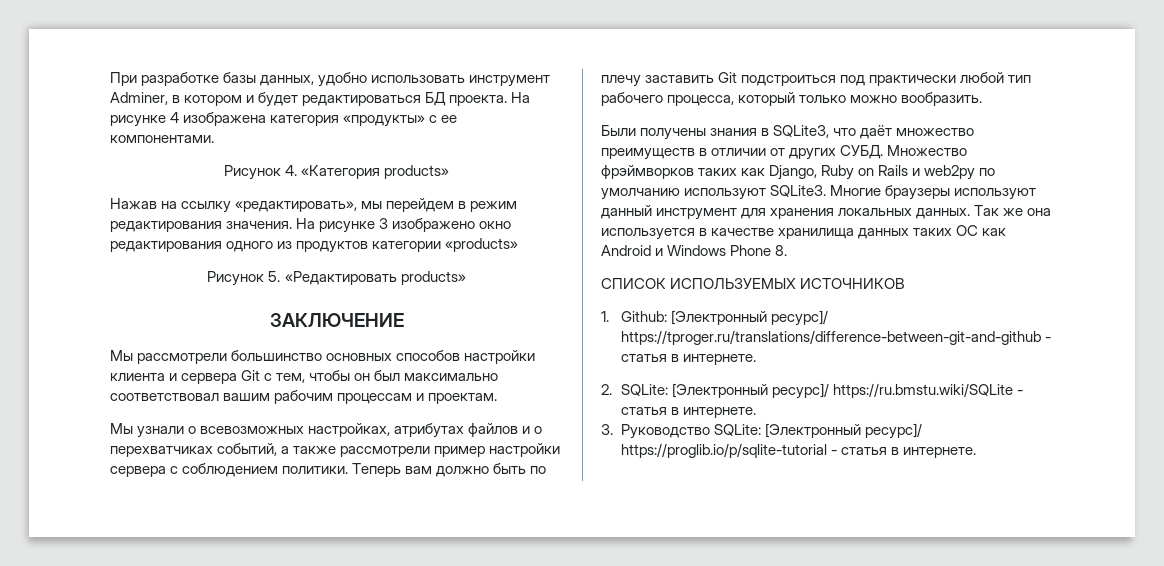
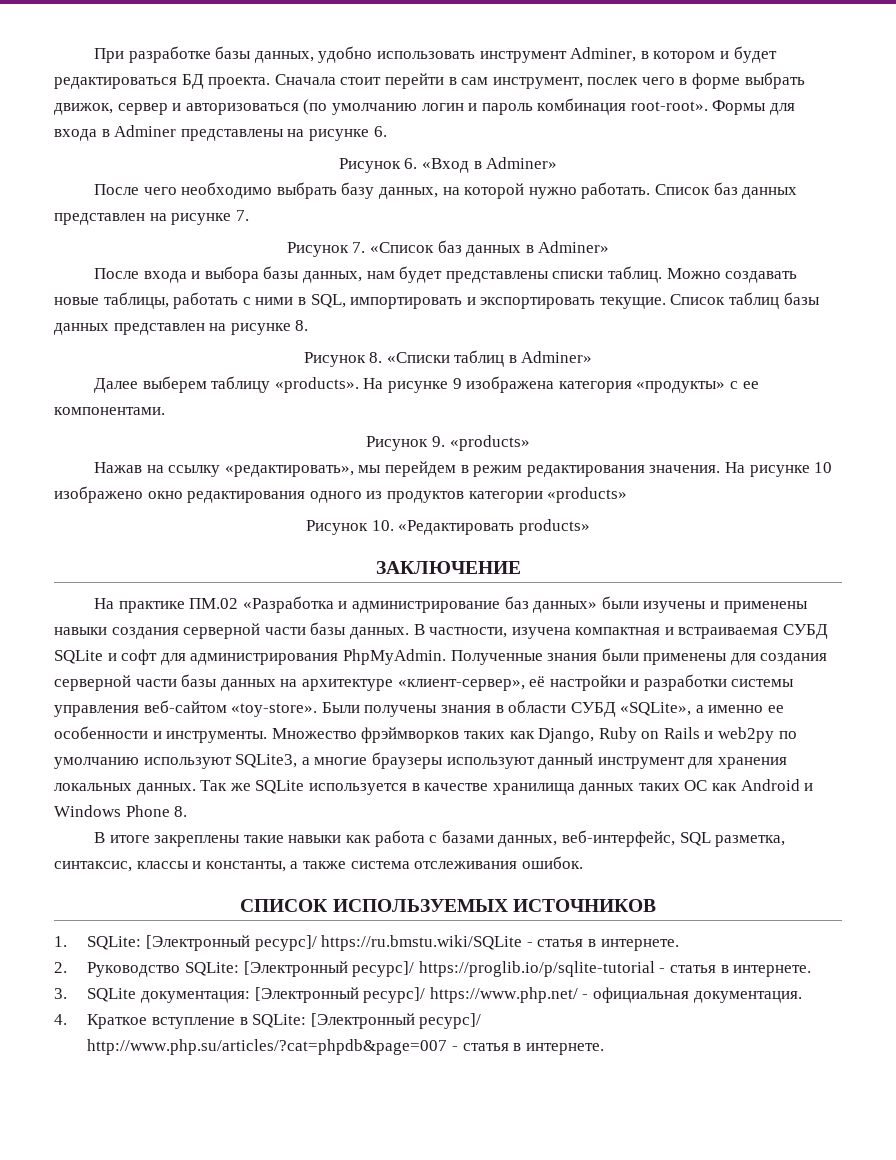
[511,92,531,103] [110,112,180,127] На рисунке 4 -> [274,72,805,89] [54,98,796,115] [54,125,387,141] [338,157,558,173] [94,182,798,199] [54,210,249,225] [286,240,610,257] [94,266,798,283] [54,292,820,309] [54,320,309,335] [303,350,593,367] [94,376,462,393] Сначала стоит перейти в сам инструмент, послек чего в форме выбрать движок, сервер и авторизоваться (по умолчанию логин и пароль комбинация root-root». Формы для входа в Adminer представлены на рисунке 6. // Рисунок 6. «Вход в Adminer» // После чего необходимо выбрать базу данных, на которой нужно работать. Список баз данных представлен на рисунке 7. // Рисунок 7. «Список баз данных в Adminer» // После входа и выбора базы данных, нам будет представлены списки таблиц. Можно создавать новые таблицы, работать с ними в SQL, импортировать и экспортировать текущие. Список таблиц базы данных представлен на рисунке 8. // Рисунок 8. «Списки таблиц в Adminer» // Далее выберем таблицу «products». На рисунке 9
[284,165,450,179] 4. «Категория products» -> [431,435,530,451] 9. «products»
[379,218,389,229] 3 -> [814,462,833,473] 10
[268,271,281,282] 5. -> [371,520,394,531] 10.
[110,350,536,364] [110,370,499,384] [110,390,498,404] [110,423,543,438] [110,443,561,457] [110,463,547,477] [601,72,1032,87] [601,92,983,106] [601,125,975,140] [601,145,884,160] Мы рассмотрели большинство основных способов настройки клиента и сервера Git с тем, чтобы он был максимально соответствовал вашим рабочим процессам и проектам. // Мы узнали о всевозможных настройках, атрибутах файлов и о перехватчиках событий, а также рассмотрели пример настройки сервера с соблюдением политики. Теперь вам должно быть по плечу заставить Git подстроиться под практически любой тип рабочего процесса, который только можно вообразить. // Были получены знания в SQLite3, что даёт множество преимуществ в отличии от других СУБД. -> [94,596,808,613] [54,622,829,639] [54,648,828,665] [54,674,795,691] [54,700,785,717] [54,726,268,743] На практике ПМ.02 «Разработка и администрирование баз данных» были изучены и применены навыки создания серверной части базы данных. В частности, изучена компактная и встраиваемая СУБД SQLite и софт для администрирования PhpMyAdmin. Полученные знания были применены для создания серверной части базы данных на архитектуре «клиент-сервер», её настройки и разработки системы управления веб-сайтом «toy-store». Были получены знания в области СУБД «SQLite», а именно ее особенности и инструменты.
[770,185,882,197] SQLite3. Многие -> [235,754,368,768] SQLite3, а многие
[1027,208,1052,216] она -> [255,780,305,794] SQLite
[601,278,906,289] [601,310,828,326] [620,330,1051,345] [620,354,756,365] [601,384,612,395] СПИСОК ИСПОЛЬЗУЕМЫХ ИСТОЧНИКОВ // 1. Github: [Электронный ресурс]/ https://tproger.ru/translations/difference-between-git-and-github - статья в интернете. // 2. -> [94,830,786,847] [54,856,583,872] [240,899,656,912] [54,936,67,947] В итоге закреплены такие навыки как работа с базами данных, веб-интерфейс, SQL разметка, синтаксис, классы и константы, а также система отслеживания ошибок. // СПИСОК ИСПОЛЬЗУЕМЫХ ИСТОЧНИКОВ // 1.
[601,424,613,435] 3. -> [54,962,67,973] 2.
(977, 452) none -> [54,987,802,1003] [54,1013,482,1029] [87,1039,604,1055] // 3. SQLite документация: [Электронный ресурс]/ https://www.php.net/ - официальная документация. // 4. Краткое вступление в SQLite: [Электронный ресурс]/ http://www.php.su/articles/?cat=phpdb&page=007 - статья в интернете.

